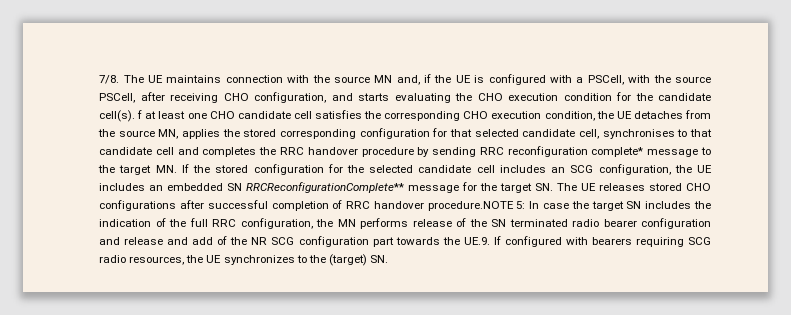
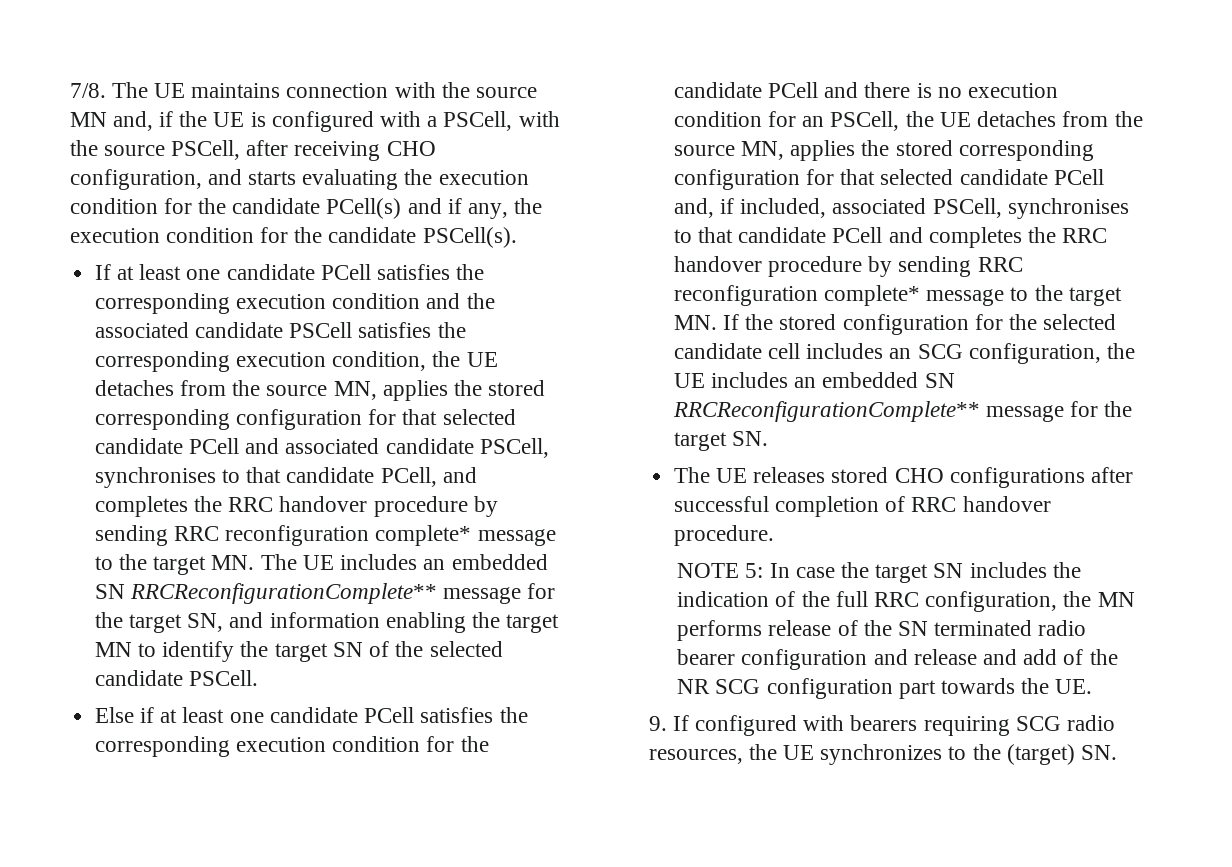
[477,92,712,101] [99,110,489,122] CHO execution condition for the candidate cell(s). f at least one CHO candidate cell satisfies the corresponding CHO -> [438,170,529,185] [69,198,543,219] [69,227,517,248] [94,264,485,280] [94,293,495,314] [94,322,466,338] [94,351,230,372] execution condition for the candidate PCell(s) and if any, the execution condition for the candidate PSCell(s). // If at least one candidate PCell satisfies the corresponding execution condition and the associated candidate PSCell satisfies the corresponding
[579,129,712,139] [99,147,174,155] cell, synchronises to that candidate cell -> [189,438,549,458] [94,467,477,488] [94,496,498,517] [94,525,556,546] [94,554,548,575] [94,583,556,604] [94,612,560,633] [94,641,503,662] [94,670,259,686] [94,707,528,723] [94,736,489,757] [673,82,1059,98] [673,111,1143,131] [673,140,1094,161] [673,169,1104,190] [673,198,1129,219] [673,227,883,243] PCell and associated candidate PSCell, synchronises to that candidate PCell, and completes the RRC handover procedure by sending RRC reconfiguration complete* message to the target MN. The UE includes an embedded SN RRCReconfigurationComplete** message for the target SN, and information enabling the target MN to identify the target SN of the selected candidate PSCell. // Else if at least one candidate PCell satisfies the corresponding execution condition for the candidate PCell and there is no execution condition for an PSCell, the UE detaches from the source MN, applies the stored corresponding configuration for that selected candidate PCell and, if included, associated PSCell, synchronises to that candidate PCell
(554, 187) none -> (769, 438) //
[427,201,514,211] procedure.NOTE -> [673,525,774,546] [677,563,740,578] procedure. // NOTE
[463,237,490,245] UE.9. -> [1055,679,1093,694] [648,716,667,731] UE. // 9.

